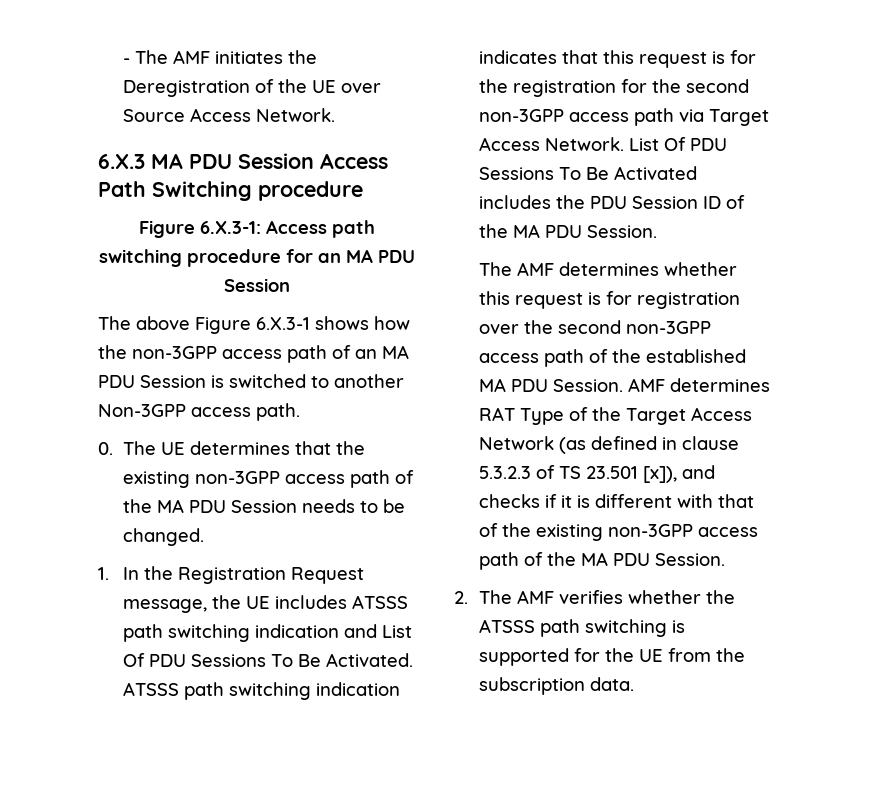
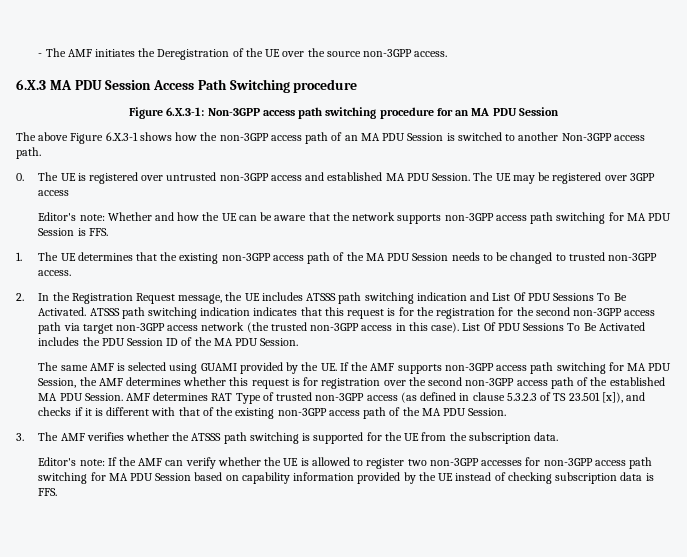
[122,108,335,122] Source Access Network. -> [307,48,448,57] the source non-3GPP access.
[266,220,327,234] Access -> [207,108,295,116] Non-3GPP access
(185, 448) none -> [77,172,655,184] [38,190,70,196] [38,212,672,224] [38,228,108,236] [16,252,76,261] is registered over untrusted non-3GPP access and established MA PDU Session. The UE may be registered over 3GPP access // Editor's note: Whether and how the UE can be aware that the network supports non-3GPP access path switching for MA PDU Session is FFS. // 1. The UE
[122,528,204,546] [98,567,109,580] changed. // 1. -> [510,252,658,264] [38,270,72,276] [16,293,24,301] changed to trusted non-3GPP access. // 2.
[708,109,769,126] [478,137,624,151] Target Access Network. -> [82,322,460,334] target non-3GPP access network (the trusted non-3GPP access in this case).
(512, 269) none -> [60,362,672,374] [38,377,97,388] same AMF is selected using GUAMI provided by the UE. If the AMF supports non-3GPP access path switching for MA PDU Session, the
[591,407,752,425] [478,436,554,450] the Target Access Network -> [276,392,398,401] trusted non-3GPP access
[454,591,468,604] 2. -> [16,433,24,441] 3.
(634, 684) none -> [38,457,653,469] [38,472,654,484] [38,488,58,496] // Editor's note: If the AMF can verify whether the UE is allowed to register two non-3GPP accesses for non-3GPP access path switching for MA PDU Session based on capability information provided by the UE instead of checking subscription data is FFS.

